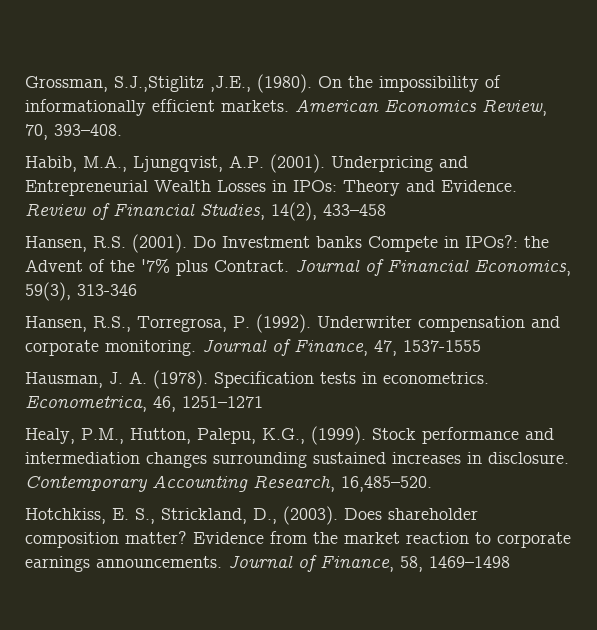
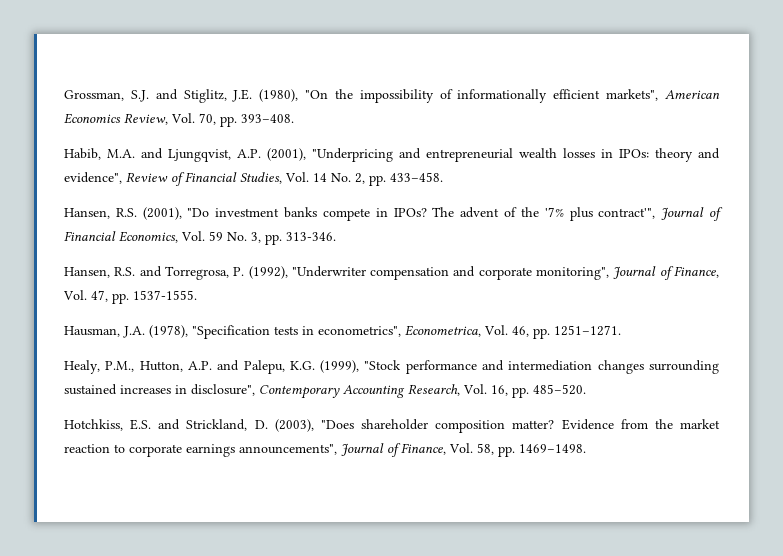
[114,74,342,93] S.J.,Stiglitz ,J.E., (1980). On -> [130,89,329,103] S.J. and Stiglitz, J.E. (1980), "On
[221,100,289,112] markets. -> [606,89,659,101] markets",
[25,124,48,140] 70, -> [171,113,237,127] Vol. 70, pp.
[83,154,468,173] [25,180,517,196] [25,202,386,221] [25,234,549,253] [25,259,83,272] M.A., Ljungqvist, A.P. (2001). Underpricing and Entrepreneurial Wealth Losses in IPOs: Theory and Evidence. Review of Financial Studies, 14(2), 433–458 // Hansen, R.S. (2001). Do Investment banks Compete in IPOs?: the Advent -> [107,148,720,162] [64,172,443,186] [64,207,500,221] M.A. and Ljungqvist, A.P. (2001), "Underpricing and entrepreneurial wealth losses in IPOs: theory and evidence", Review of Financial Studies, Vol. 14 No. 2, pp. 433–458. // Hansen, R.S. (2001), "Do investment banks compete in IPOs? The advent
[214,260,289,272] Contract. -> [598,208,656,219] contract'",
[25,282,137,301] [25,314,412,333] 59(3), 313-346 // Hansen, R.S., Torregrosa, P. (1992). Underwriter -> [181,231,336,245] [64,266,366,280] Vol. 59 No. 3, pp. 313-346. // Hansen, R.S. and Torregrosa, P. (1992), "Underwriter
[105,339,481,356] [25,370,489,389] [25,396,263,412] [25,426,416,445] monitoring. Journal of Finance, 47, 1537-1555 // Hausman, J. A. (1978). Specification tests in econometrics. Econometrica, 46, 1251–1271 // Healy, P.M., Hutton, Palepu, K.G., (1999). Stock -> [536,266,719,280] [63,290,197,304] [64,325,621,339] [64,360,402,374] monitoring", Journal of Finance, Vol. 47, pp. 1537-1555. // Hausman, J.A. (1978), "Specification tests in econometrics", Econometrica, Vol. 46, pp. 1251–1271. // Healy, P.M., Hutton, A.P. and Palepu, K.G. (1999), "Stock
[488,452,569,464] disclosure. -> [191,384,255,396] disclosure",
[341,476,432,492] [25,506,382,525] 16,485–520. // Hotchkiss, E. S., Strickland, D., (2003). Does -> [463,384,586,398] [64,419,354,432] Vol. 16, pp. 485–520. // Hotchkiss, E.S. and Strickland, D. (2003), "Does
[96,555,510,572] announcements. Journal of Finance, 58, 1469–1498 -> [239,443,586,457] announcements", Journal of Finance, Vol. 58, pp. 1469–1498.

